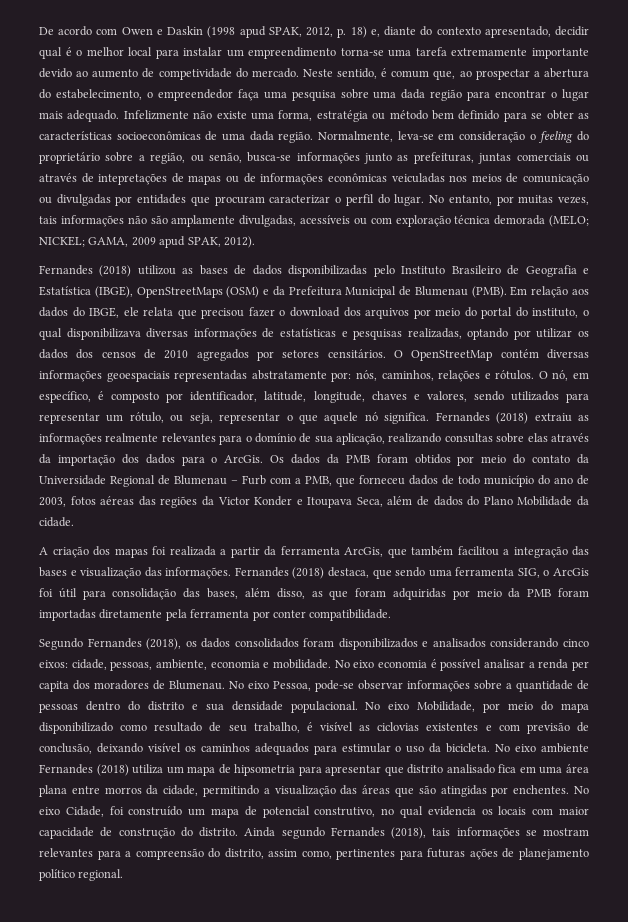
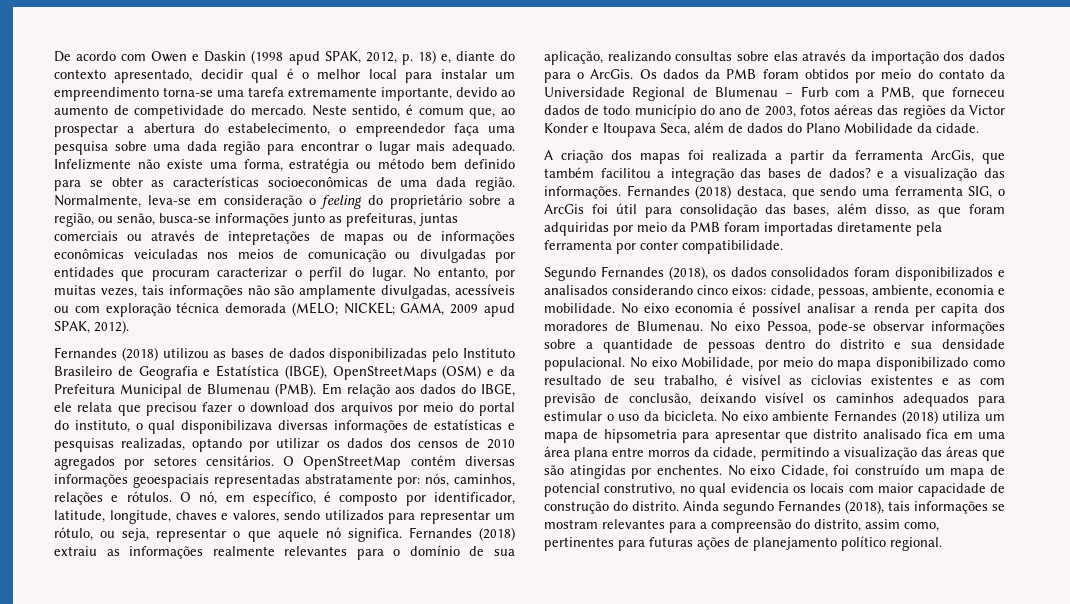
[532,48,589,59] importante -> [381,87,452,101] importante,
[70,570,77,576] e -> [807,168,898,178] de dados? e a
(492, 728) none -> [958,378,972,385] as

